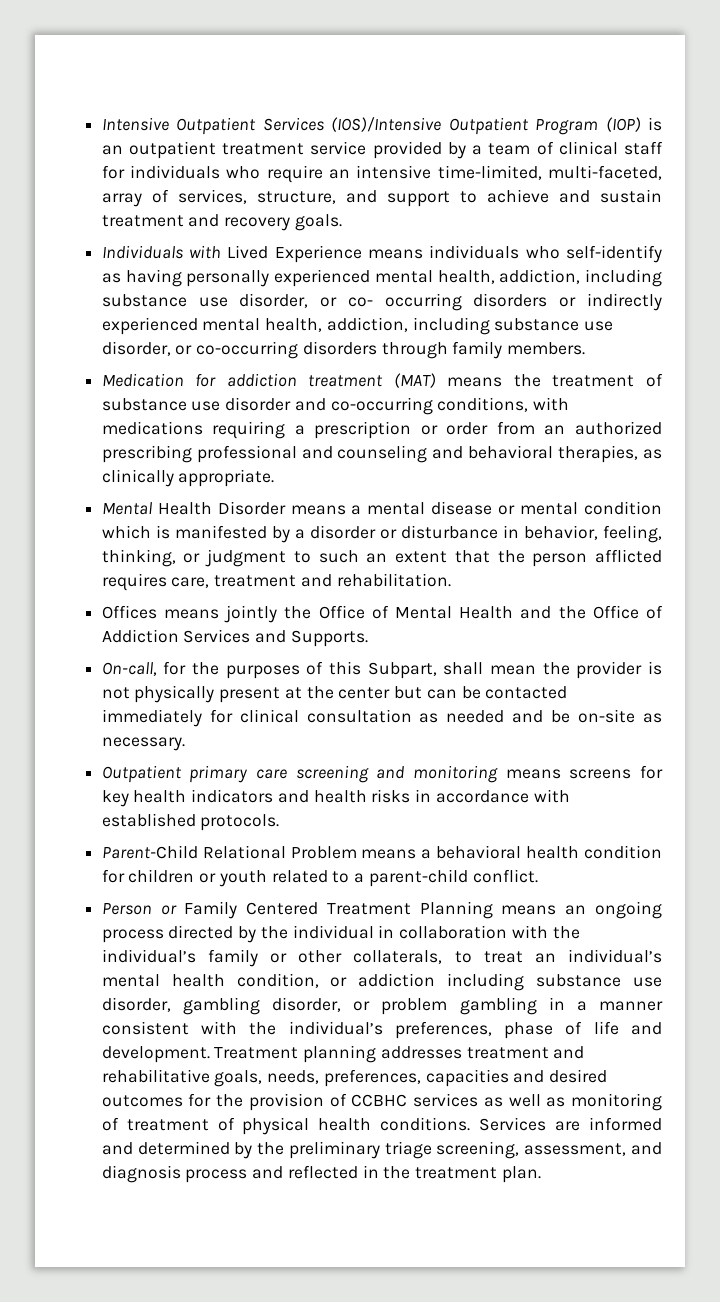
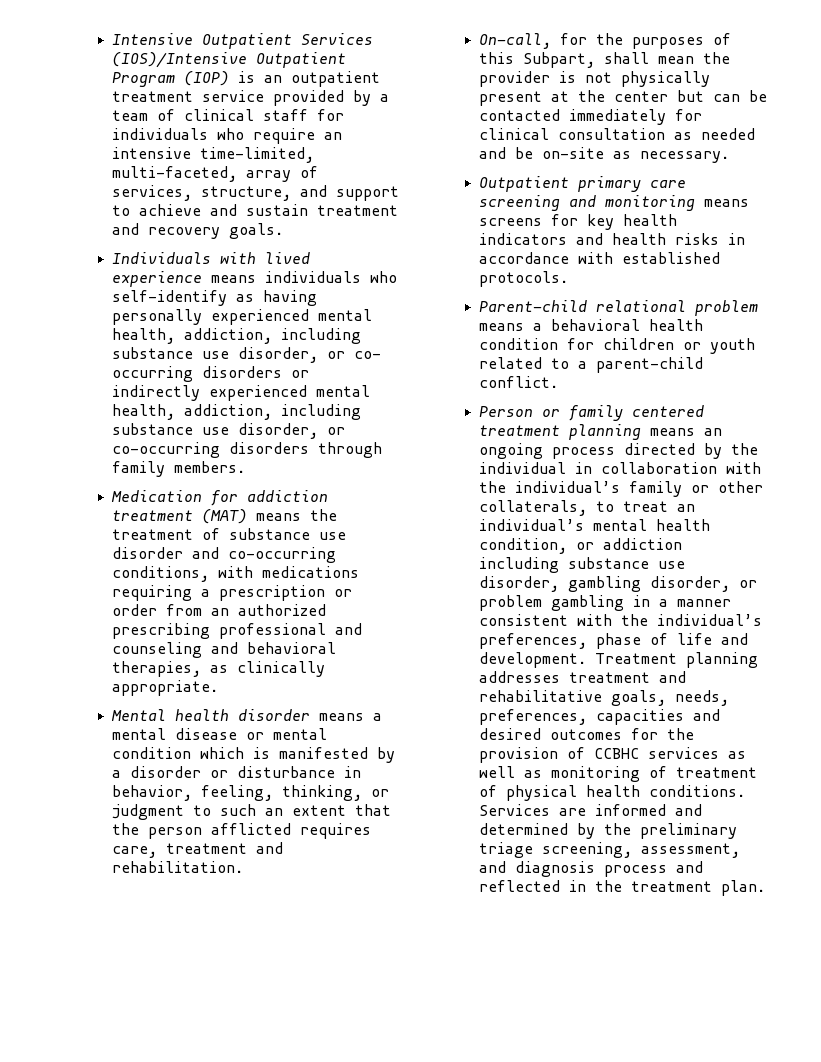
[227,245,362,263] Lived Experience -> [265,252,311,264] [112,271,203,287] lived experience
[157,501,286,515] Health Disorder -> [175,709,311,721] health disorder
[101,605,663,623] [101,629,368,647] // Offices means jointly the Office of Mental Health and the Office of Addiction Services and Supports. -> (244, 867) none
[101,845,357,859] Parent-Child Relational Problem -> [479,300,759,316] Parent-child relational problem
[184,901,493,919] Family Centered Treatment Planning -> [569,405,705,421] [479,424,642,440] family centered treatment planning

